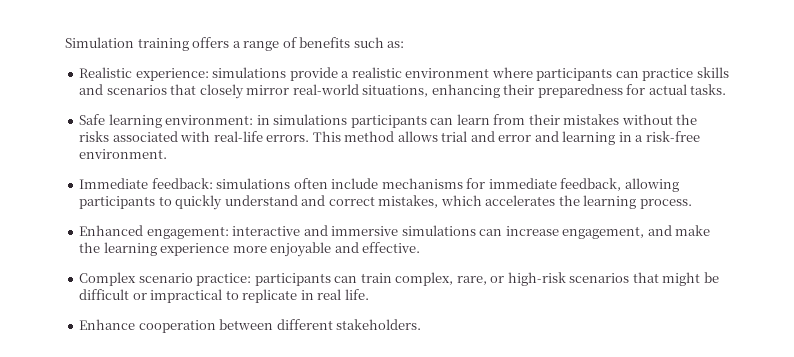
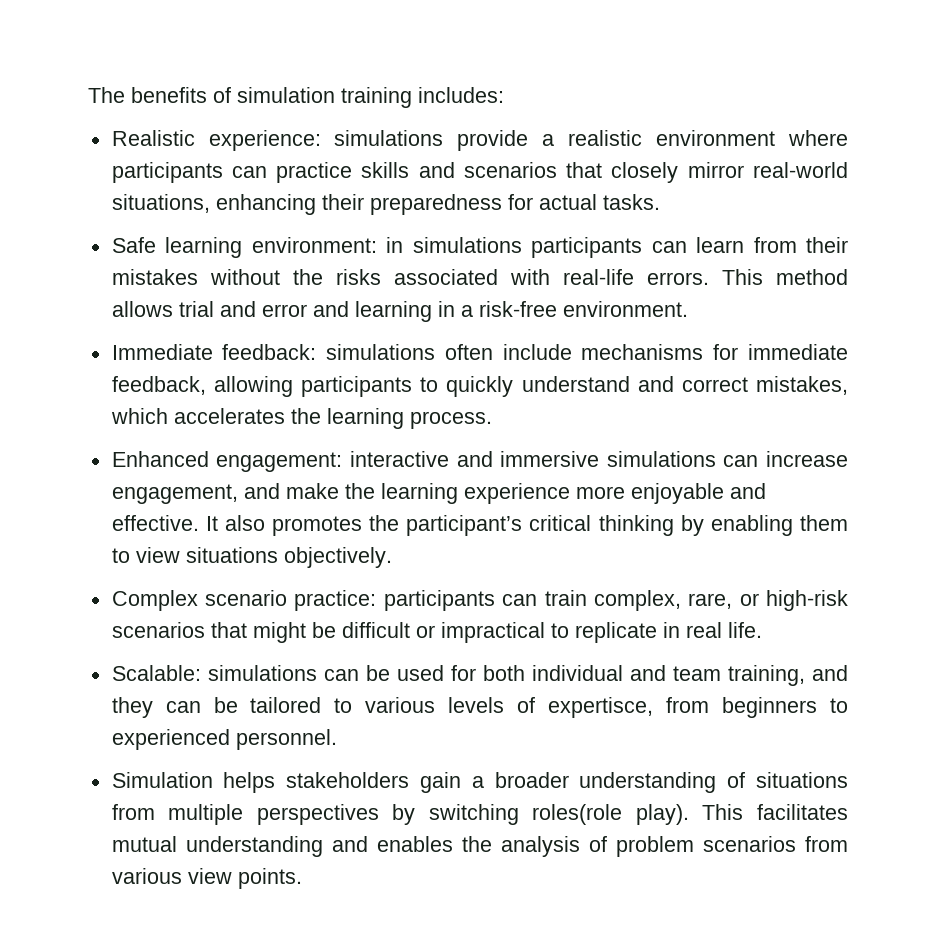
[65,37,405,51] Simulation training offers a range of benefits such as: -> [88,87,504,108] The benefits of simulation training includes:
(421, 247) none -> [205,515,848,536] [111,547,392,568] It also promotes the participant’s critical thinking by enabling them to view situations objectively.
[79,319,422,333] Enhance cooperation between different stakeholders. -> [111,665,848,686] [111,697,849,718] [111,729,337,750] [111,772,848,793] [111,804,849,825] [111,836,848,857] [111,868,302,889] Scalable: simulations can be used for both individual and team training, and they can be tailored to various levels of expertisce, from beginners to experienced personnel. // Simulation helps stakeholders gain a broader understanding of situations from multiple perspectives by switching roles(role play). This facilitates mutual understanding and enables the analysis of problem scenarios from various view points.

